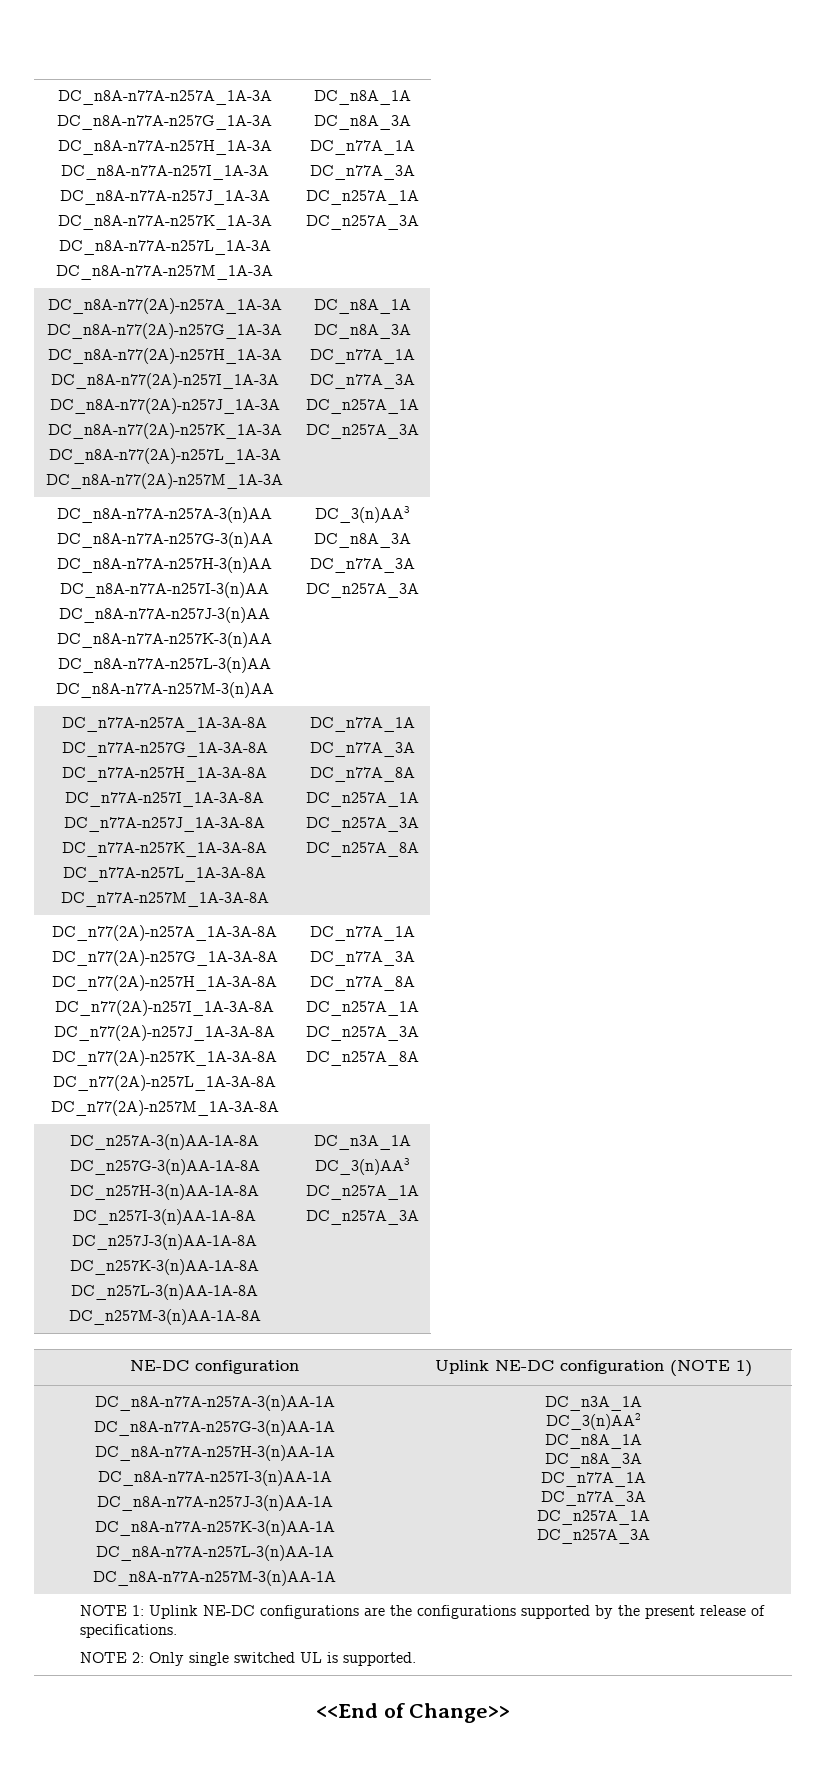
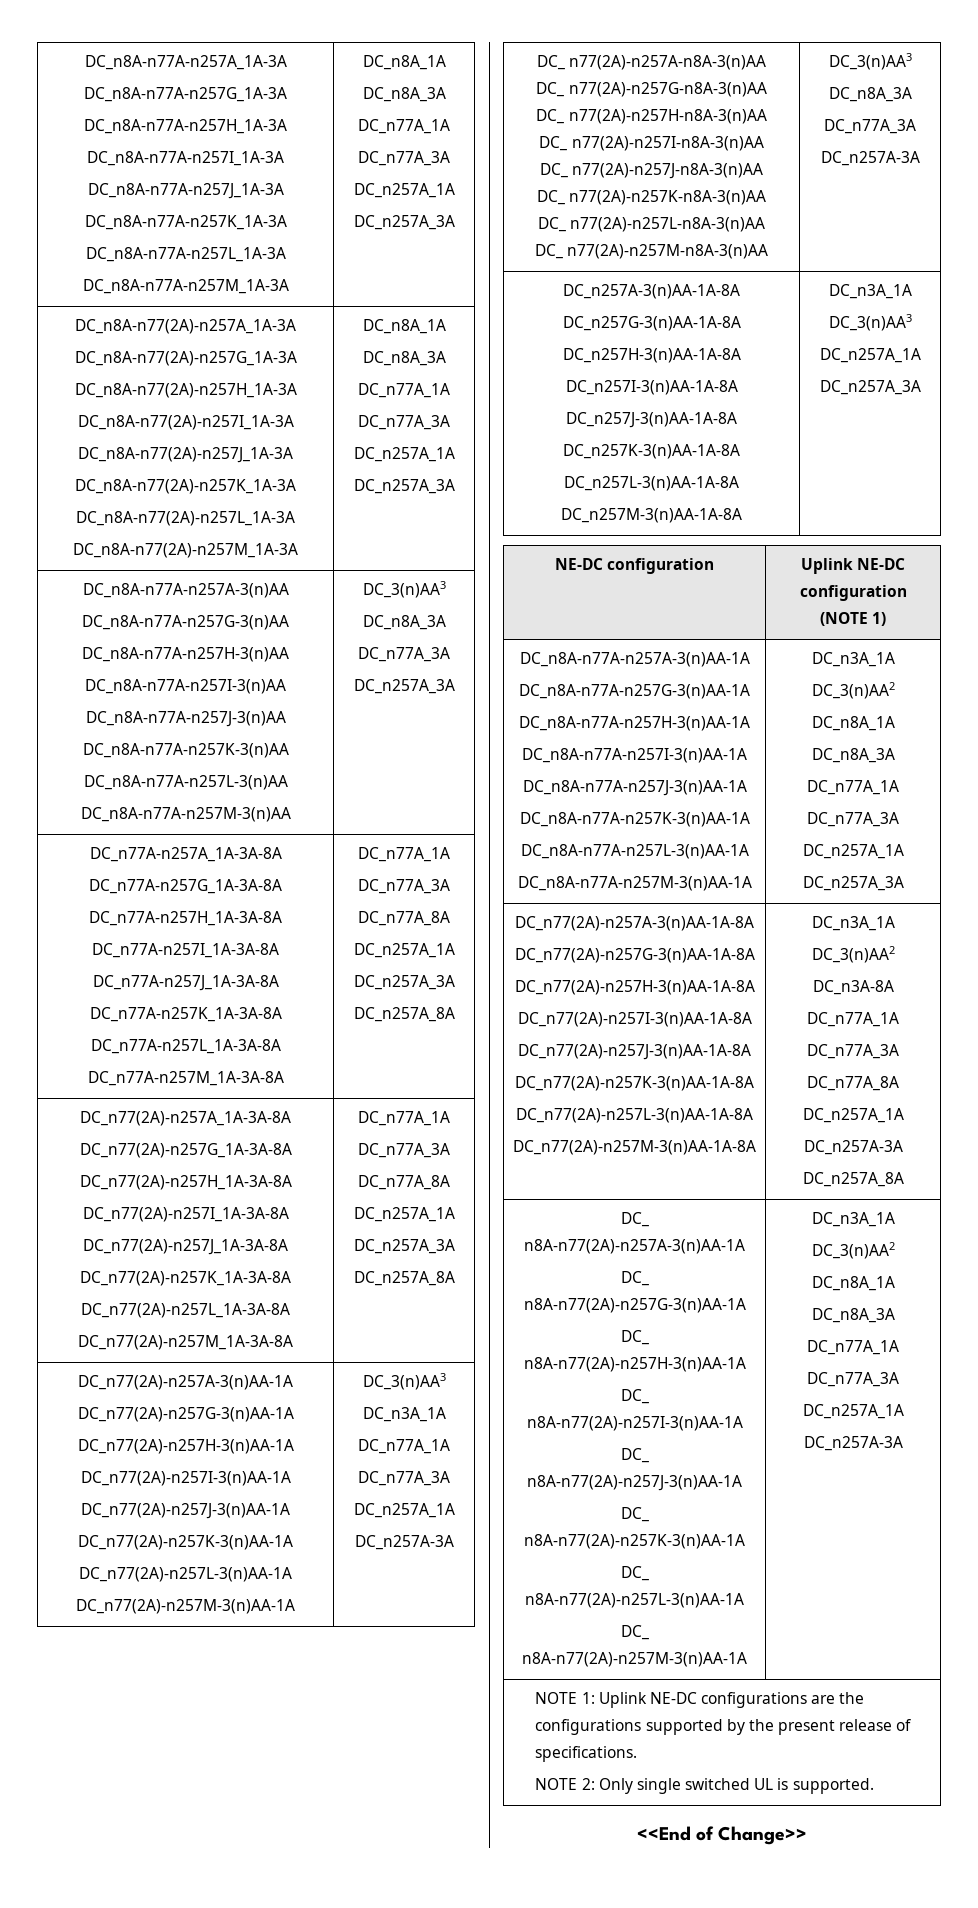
(419, 1058) none -> [78,1375,293,1390] [77,1407,294,1422] [77,1439,294,1454] [80,1471,291,1486] [81,1503,290,1519] [78,1535,293,1550] [79,1567,292,1582] [76,1599,295,1614] [362,1373,446,1390] [362,1407,446,1422] [358,1439,450,1454] [358,1471,450,1486] [353,1503,455,1518] [354,1535,454,1550] [536,55,767,70] [536,82,767,97] [536,109,767,124] [539,136,764,151] [539,163,764,179] [536,190,767,205] [537,217,766,232] [534,244,769,259] [828,53,912,70] [828,87,912,102] [824,119,916,134] [820,151,920,166] // DC_n77(2A)-n257A-3(n)AA-1A // DC_n77(2A)-n257G-3(n)AA-1A // DC_n77(2A)-n257H-3(n)AA-1A // DC_n77(2A)-n257I-3(n)AA-1A // DC_n77(2A)-n257J-3(n)AA-1A // DC_n77(2A)-n257K-3(n)AA-1A // DC_n77(2A)-n257L-3(n)AA-1A // DC_n77(2A)-n257M-3(n)AA-1A | DC_3(n)AA3 // DC_n3A_1A // DC_n77A_1A // DC_n77A_3A // DC_n257A_1A // DC_n257A-3A // DC_ n77(2A)-n257A-n8A-3(n)AA // DC_ n77(2A)-n257G-n8A-3(n)AA // DC_ n77(2A)-n257H-n8A-3(n)AA // DC_ n77(2A)-n257I-n8A-3(n)AA // DC_ n77(2A)-n257J-n8A-3(n)AA // DC_ n77(2A)-n257K-n8A-3(n)AA // DC_ n77(2A)-n257L-n8A-3(n)AA // DC_ n77(2A)-n257M-n8A-3(n)AA | DC_3(n)AA3 // DC_n8A_3A // DC_n77A_3A // DC_n257A-3A
(650, 1536) none -> [515,916,754,931] [514,948,755,963] [514,980,755,995] [517,1012,752,1027] [518,1044,751,1060] [515,1076,754,1091] [516,1108,753,1123] [513,1140,756,1155] [811,916,895,931] [811,946,895,963] [812,980,894,995] [807,1012,899,1027] [807,1044,899,1059] [807,1076,899,1091] [802,1108,904,1123] [803,1140,903,1155] [802,1172,904,1187] [620,1212,649,1227] [524,1239,745,1254] [620,1271,649,1286] [523,1298,746,1313] [620,1330,649,1345] [523,1357,746,1372] [620,1389,649,1404] [526,1416,743,1431] [620,1448,649,1463] [527,1475,742,1491] [620,1507,649,1522] [524,1534,745,1549] [620,1566,649,1581] [525,1593,744,1608] [620,1625,649,1640] [522,1652,747,1667] [811,1212,895,1227] [811,1242,895,1259] [811,1276,895,1291] [811,1308,895,1323] [807,1340,899,1355] [807,1372,899,1387] [802,1404,904,1419] [803,1436,903,1451] // DC_n77(2A)-n257A-3(n)AA-1A-8A // DC_n77(2A)-n257G-3(n)AA-1A-8A // DC_n77(2A)-n257H-3(n)AA-1A-8A // DC_n77(2A)-n257I-3(n)AA-1A-8A // DC_n77(2A)-n257J-3(n)AA-1A-8A // DC_n77(2A)-n257K-3(n)AA-1A-8A // DC_n77(2A)-n257L-3(n)AA-1A-8A // DC_n77(2A)-n257M-3(n)AA-1A-8A | DC_n3A_1A // DC_3(n)AA2 // DC_n3A-8A // DC_n77A_1A // DC_n77A_3A // DC_n77A_8A // DC_n257A_1A // DC_n257A-3A // DC_n257A_8A // DC_ n8A-n77(2A)-n257A-3(n)AA-1A // DC_ n8A-n77(2A)-n257G-3(n)AA-1A // DC_ n8A-n77(2A)-n257H-3(n)AA-1A // DC_ n8A-n77(2A)-n257I-3(n)AA-1A // DC_ n8A-n77(2A)-n257J-3(n)AA-1A // DC_ n8A-n77(2A)-n257K-3(n)AA-1A // DC_ n8A-n77(2A)-n257L-3(n)AA-1A // DC_ n8A-n77(2A)-n257M-3(n)AA-1A | DC_n3A_1A // DC_3(n)AA2 // DC_n8A_1A // DC_n8A_3A // DC_n77A_1A // DC_n77A_3A // DC_n257A_1A // DC_n257A-3A

